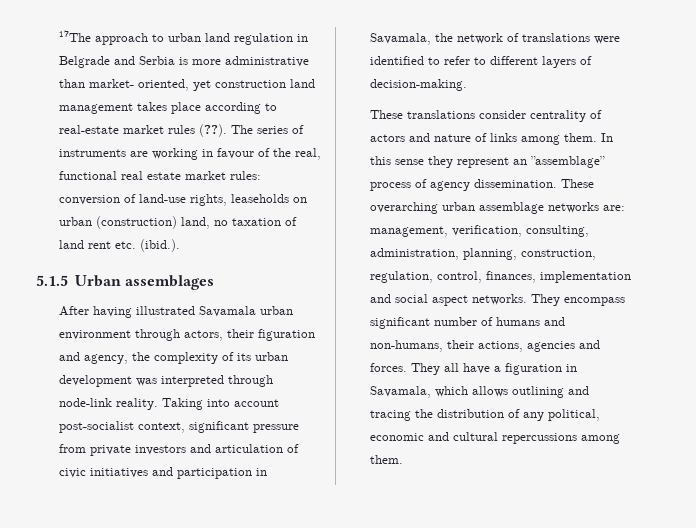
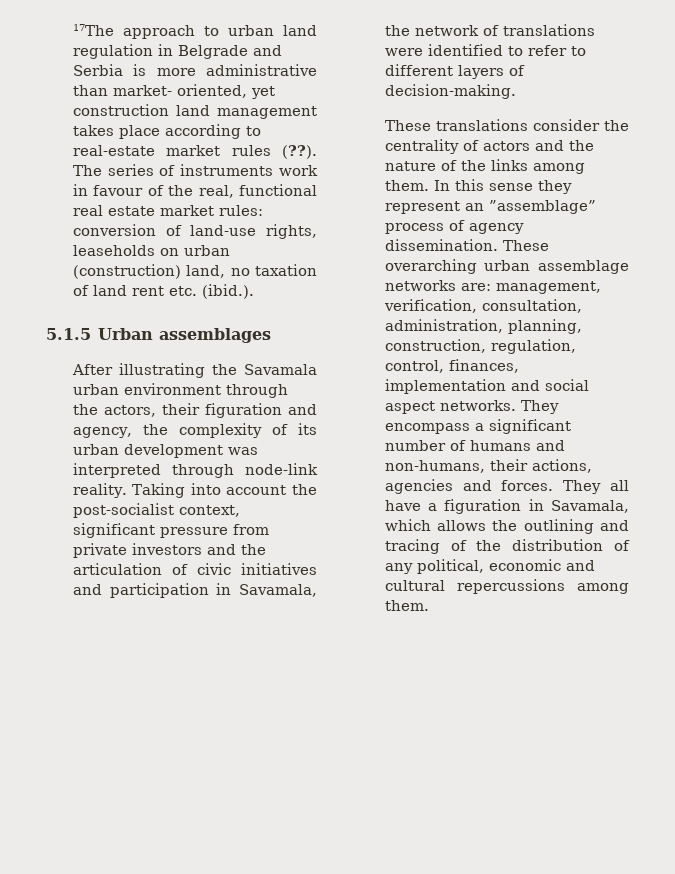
[130,148,199,160] are working -> [279,165,318,176] work
[93,306,196,318] having illustrated -> [118,363,237,378] illustrating the
(181, 335) none -> [72,404,98,415] the
(280, 403) none -> [292,484,317,495] the
(212, 448) none -> [240,544,266,555] the
(527, 114) none -> [604,120,629,131] the
(431, 137) none -> [568,140,594,151] the
(488, 137) none -> [460,160,486,171] the
[526,225,590,237] consulting, -> [481,299,582,313] consultation,
(626, 301) none -> [474,423,484,431] a
(509, 391) none -> [492,520,518,531] the
(412, 415) none -> [450,540,467,551] of

